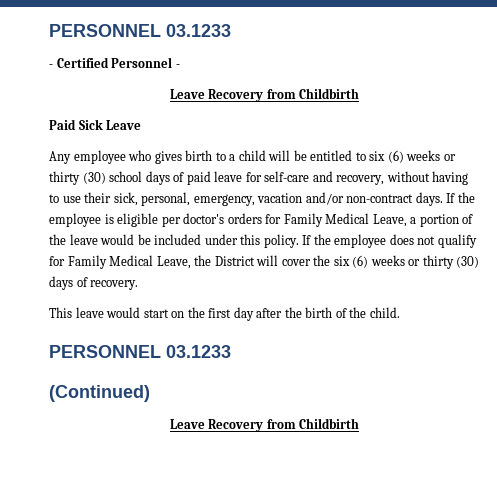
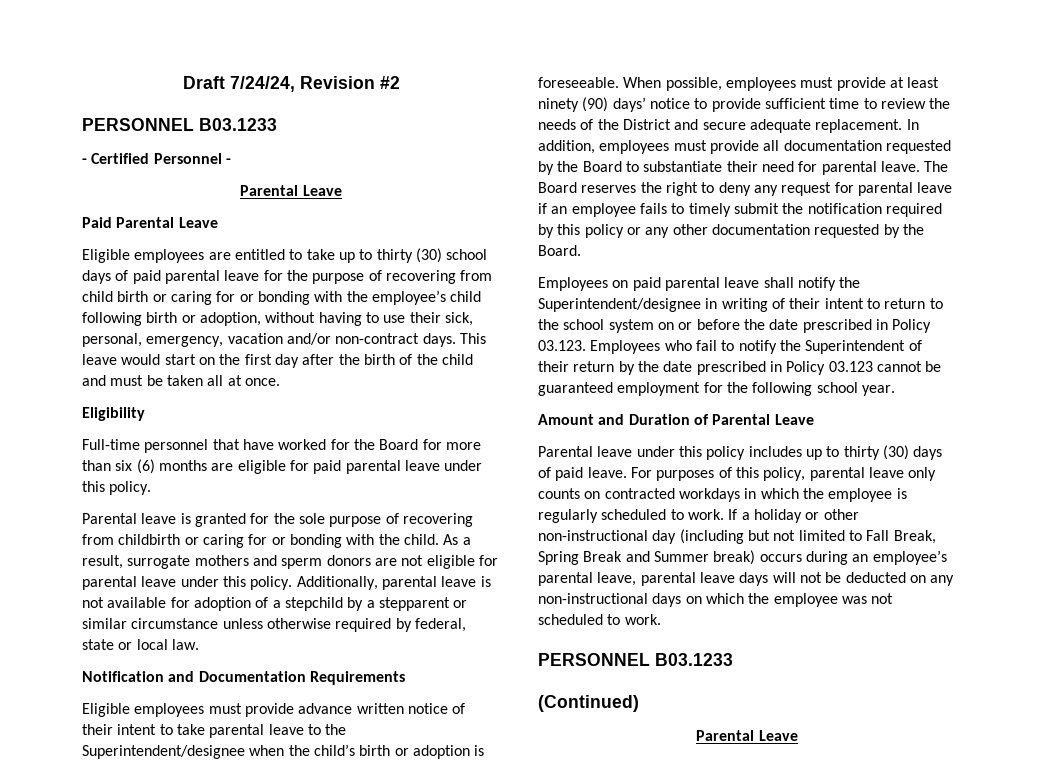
[49,24,231,37] PERSONNEL 03.1233 -> [182,76,400,92] [82,118,277,131] Draft 7/24/24, Revision #2 // PERSONNEL B03.1233
[169,88,360,102] Leave Recovery from Childbirth -> [240,185,342,196] Parental Leave
[78,119,142,130] [49,150,456,164] Sick Leave // Any employee who gives birth to a child will be entitled to six (6) weeks or -> [116,217,218,228] [82,249,373,263] Parental Leave // Eligible employees are entitled to take up to
(211, 178) none -> [164,270,220,284] parental
[264,171,385,185] self-care and recovery, -> [286,270,493,284] [82,290,482,305] [82,312,261,326] the purpose of recovering from child birth or caring for or bonding with the employee’s child following birth or adoption,
[446,192,475,203] [49,213,474,227] [49,234,477,248] [49,255,480,269] [49,276,139,290] If the employee is eligible per doctor's orders for Family Medical Leave, a portion of the leave would be included under this policy. If the employee does not qualify for Family Medical Leave, the District will cover the six (6) weeks or thirty (30) days of recovery. // -> (456, 340) none
[369,307,400,318] [49,345,231,358] child. // PERSONNEL 03.1233 -> [441,354,473,365] [82,375,280,386] [82,407,145,421] [82,439,481,453] [82,459,483,474] [82,481,152,495] [82,513,473,527] [82,534,471,548] [82,555,498,569] [82,576,491,590] [82,597,468,611] [82,618,466,632] [82,639,199,650] [82,671,405,685] [82,703,466,717] [82,724,347,738] [82,744,485,759] [538,77,940,91] [538,97,951,112] [538,119,919,133] [538,140,951,154] [538,161,949,175] [538,182,953,196] [538,203,942,217] [538,224,924,238] [538,245,581,256] [538,277,861,291] [538,298,943,312] [538,319,932,333] [538,340,922,354] [538,361,942,375] [538,382,895,396] [538,414,814,425] [538,445,943,460] [538,467,937,481] [538,488,907,502] [538,509,859,523] [538,529,936,544] [538,550,947,565] [538,572,955,586] [538,593,894,607] [538,614,661,625] [538,653,733,666] child and must be taken all at once. // Eligibility // Full-time personnel that have worked for the Board for more than six (6) months are eligible for paid parental leave under this policy. // Parental leave is granted for the sole purpose of recovering from childbirth or caring for or bonding with the child. As a result, surrogate mothers and sperm donors are not eligible for parental leave under this policy. Additionally, parental leave is not available for adoption of a stepchild by a stepparent or similar circumstance unless otherwise required by federal, state or local law. // Notification and Documentation Requirements // Eligible employees must provide advance written notice of their intent to take parental leave to the Superintendent/designee when the child’s birth or adoption is foreseeable. When possible, employees must provide at least ninety (90) days’ notice to provide sufficient time to review the needs of the District and secure adequate replacement. In addition, employees must provide all documentation requested by the Board to substantiate their need for parental leave. The Board reserves the right to deny any request for parental leave if an employee fails to timely submit the notification required by this policy or any other documentation requested by the Board. // Employees on paid parental leave shall notify the Superintendent/designee in writing of their intent to return to the school system on or before the date prescribed in Policy 03.123. Employees who fail to notify the Superintendent of their return by the date prescribed in Policy 03.123 cannot be guaranteed employment for the following school year. // Amount and Duration of Parental Leave // Parental leave under this policy includes up to thirty (30) days of paid leave. For purposes of this policy, parental leave only counts on contracted workdays in which the employee is regularly scheduled to work. If a holiday or other non-instructional day (including but not limited to Fall Break, Spring Break and Summer break) occurs during an employee’s parental leave, parental leave days will not be deducted on any non-instructional days on which the employee was not scheduled to work. // PERSONNEL B03.1233
[169,418,360,432] Leave Recovery from Childbirth -> [696,730,798,741] Parental Leave

